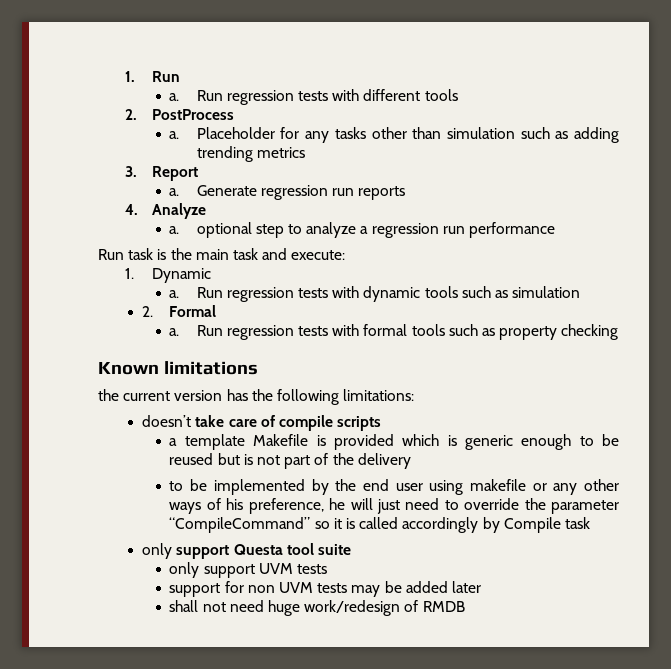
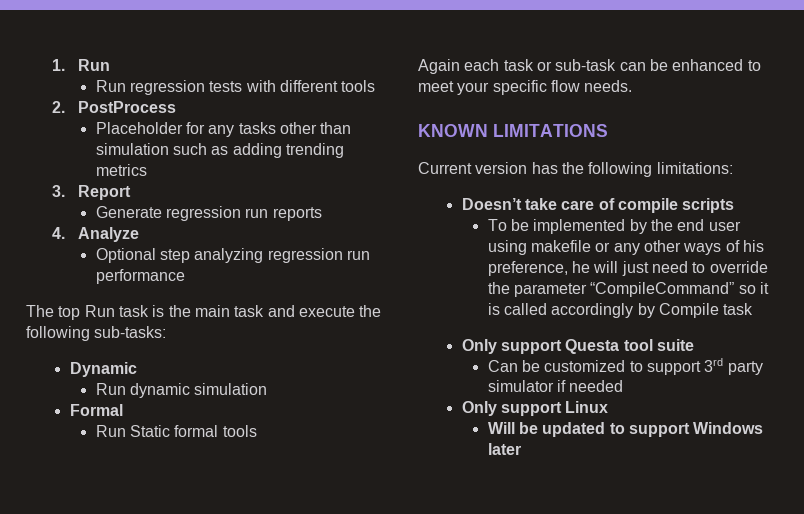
[169,93,180,101] a. -> (111, 65) none
[169,131,180,139] a. -> (177, 107) none
[169,188,180,196] a. -> (132, 192) none
[169,222,369,238] a. optional step to analyze a -> [95,248,264,263] Optional step analyzing
(556, 230) none -> [26,305,81,320] The top
[291,250,346,260] [125,268,212,283] [169,286,509,302] execute: // 1. Dynamic // a. Run regression tests with dynamic tools such as -> [298,305,382,317] [26,326,167,341] [69,362,137,377] [95,383,191,398] execute the following sub-tasks: // Dynamic // Run dynamic
[142,306,154,317] 2. -> (268, 389) none
[169,324,619,340] [98,361,258,375] [98,389,171,401] a. Run regression tests with formal tools such as property checking // Known limitations // the current -> [95,425,257,437] [418,59,761,74] [418,80,633,95] [418,124,608,137] [418,162,472,174] Run Static formal tools // Again each task or sub-task can be enhanced to meet your specific flow needs. // KNOWN LIMITATIONS // Current
[142,415,192,427] doesn’t -> [461,198,522,210] Doesn’t
[169,434,619,450] [169,453,411,469] [169,481,184,491] a template Makefile is provided which is generic enough to be reused but is not part of the delivery // to -> [487,219,507,231] To
[142,543,173,559] only -> [461,339,497,354] Only
[169,562,328,578] [169,581,481,597] [169,600,465,616] only support UVM tests // support for non UVM tests may be added later // shall not need huge work/redesign of RMDB -> [487,358,763,375] [487,380,624,392] [461,401,609,416] [487,422,764,437] [487,443,521,455] Can be customized to support 3rd party simulator if needed // Only support Linux // Will be updated to support Windows later

